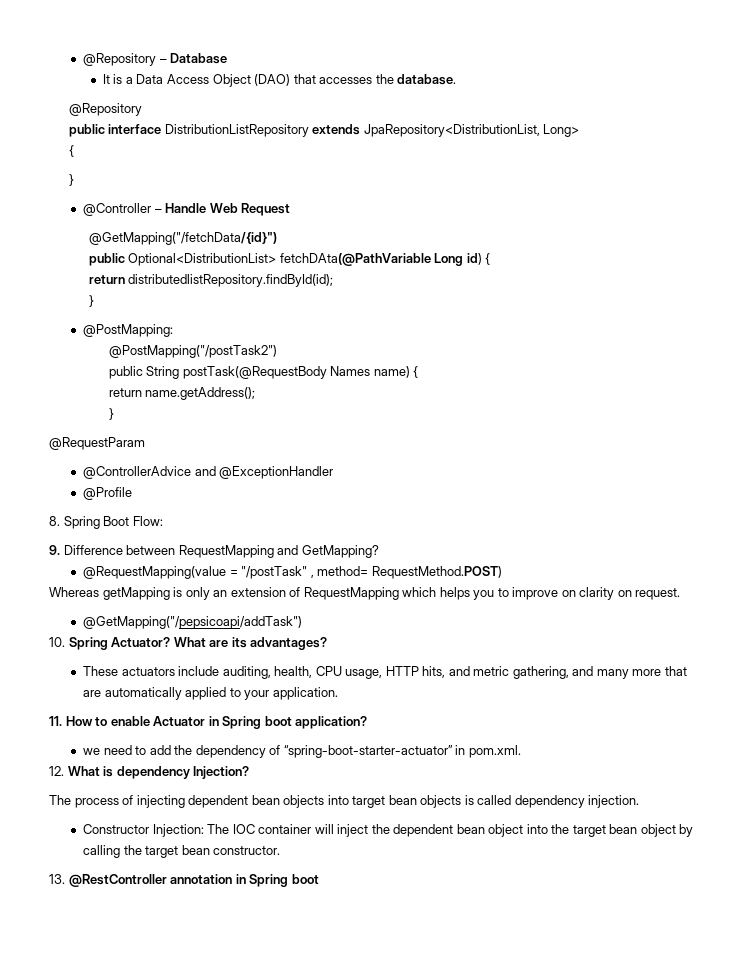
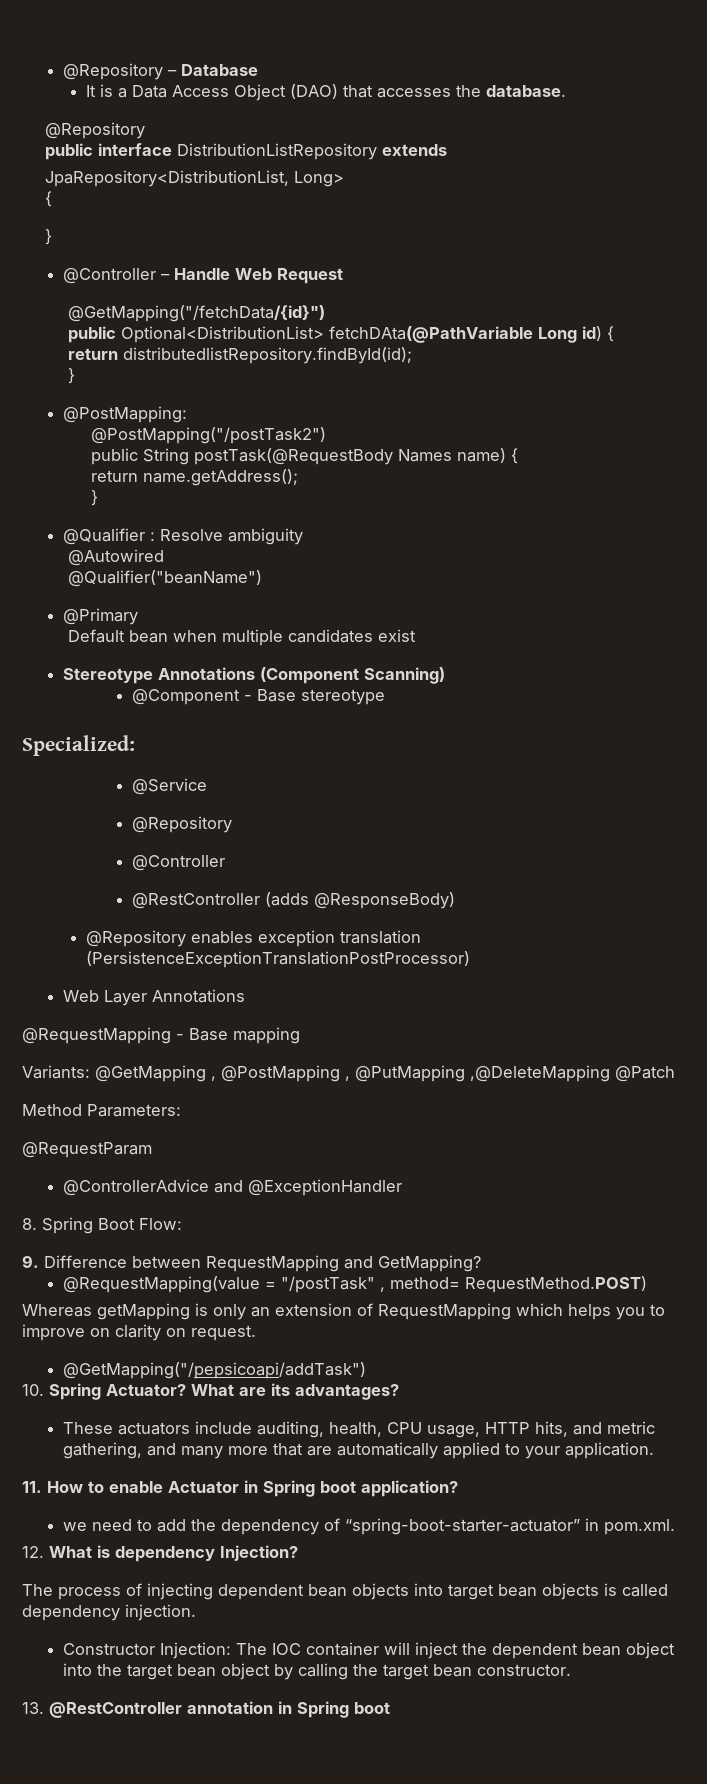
(361, 129) none -> (447, 150) //
(114, 414) none -> [63,528,304,545] [67,549,164,566] [67,570,262,587] [63,608,139,625] [67,629,416,646] [63,667,446,684] [131,689,385,705] [22,735,135,756] [131,778,207,795] [131,816,232,833] [131,855,225,871] [131,892,455,909] [86,930,422,947] [86,951,471,968] [63,989,246,1006] [22,1027,300,1044] [22,1065,675,1082] [22,1104,181,1117] // @Qualifier : Resolve ambiguity // @Autowired // @Qualifier("beanName") // @Primary // Default bean when multiple candidates exist // Stereotype Annotations (Component Scanning) // @Component - Base stereotype // Specialized: // @Service // @Repository // @Controller // @RestController (adds @ResponseBody) // @Repository enables exception translation (PersistenceExceptionTranslationPostProcessor) // Web Layer Annotations // @RequestMapping - Base mapping // Variants: @GetMapping , @PostMapping , @PutMapping ,@DeleteMapping @Patch // Method Parameters:
[83,487,133,500] // @Profile -> (403, 1187) none

